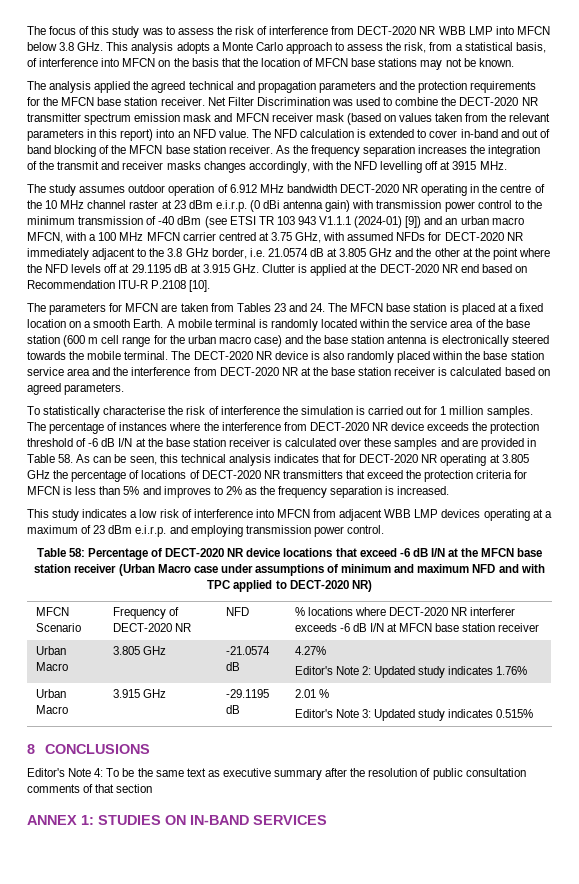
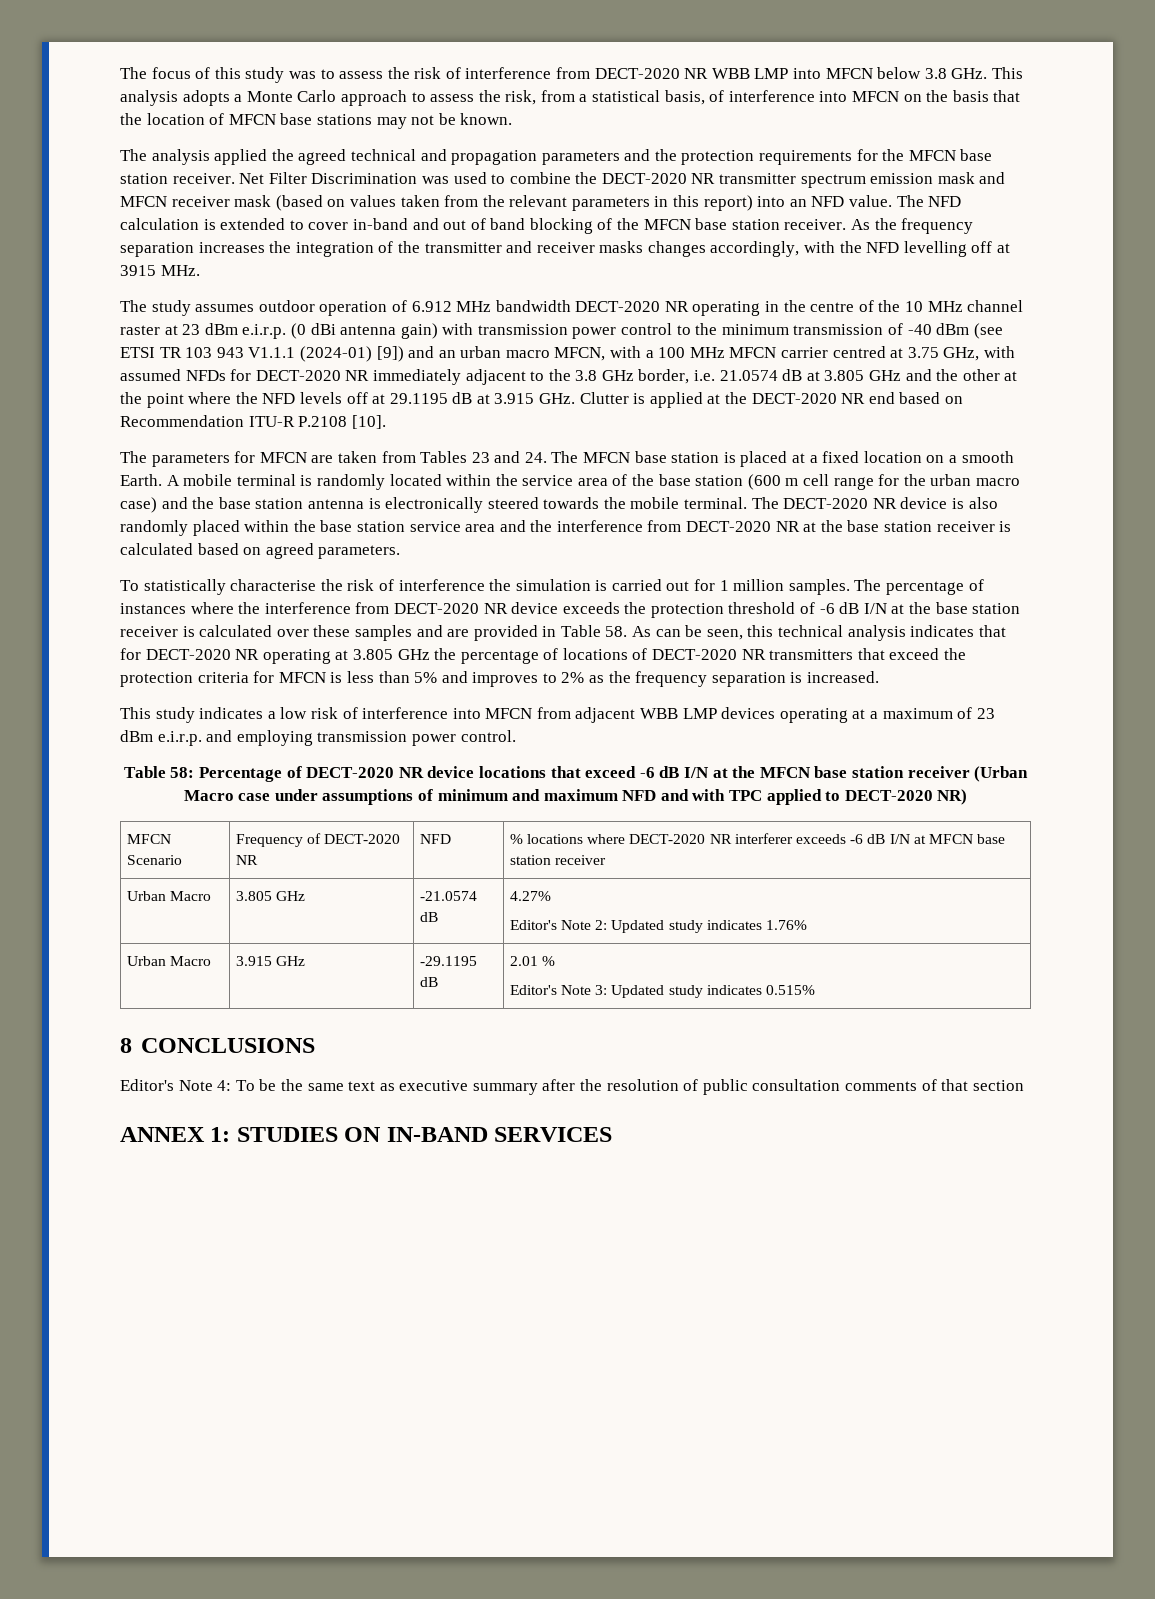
[57,161,100,170] transmit -> [424,242,502,253] transmitter

